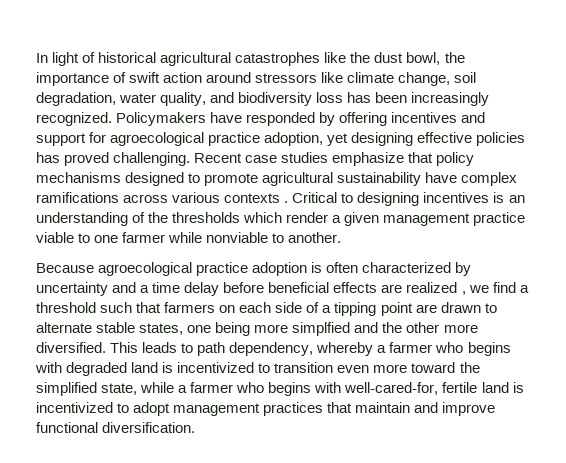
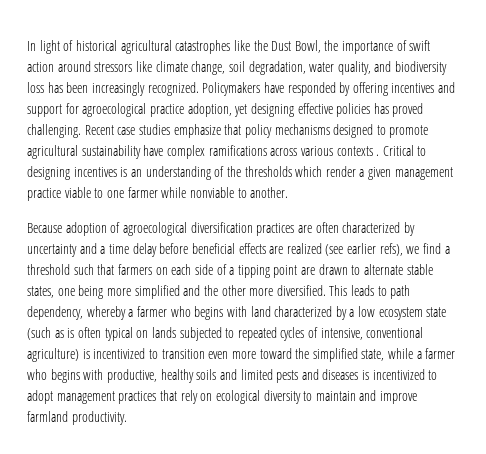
[374,52,441,65] dust bowl, -> [271,40,321,53] Dust Bowl,
[98,262,323,276] agroecological practice adoption is -> [65,222,312,236] adoption of agroecological diversification practices are
[461,291,466,295] , -> [325,243,403,256] (see earlier refs),
[292,322,351,336] simplfied -> [134,285,180,299] simplified
[66,362,159,376] degraded land -> [250,306,447,320] [27,327,424,341] [27,348,79,362] land characterized by a low ecosystem state (such as is often typical on lands subjected to repeated cycles of intensive, conventional agriculture)
[344,382,509,395] well-cared-for, fertile land -> [106,369,359,383] productive, healthy soils and limited pests and diseases
(353, 407) none -> [180,390,313,404] rely on ecological diversity to
[36,422,196,433] functional diversification. -> [27,411,127,425] farmland productivity.

